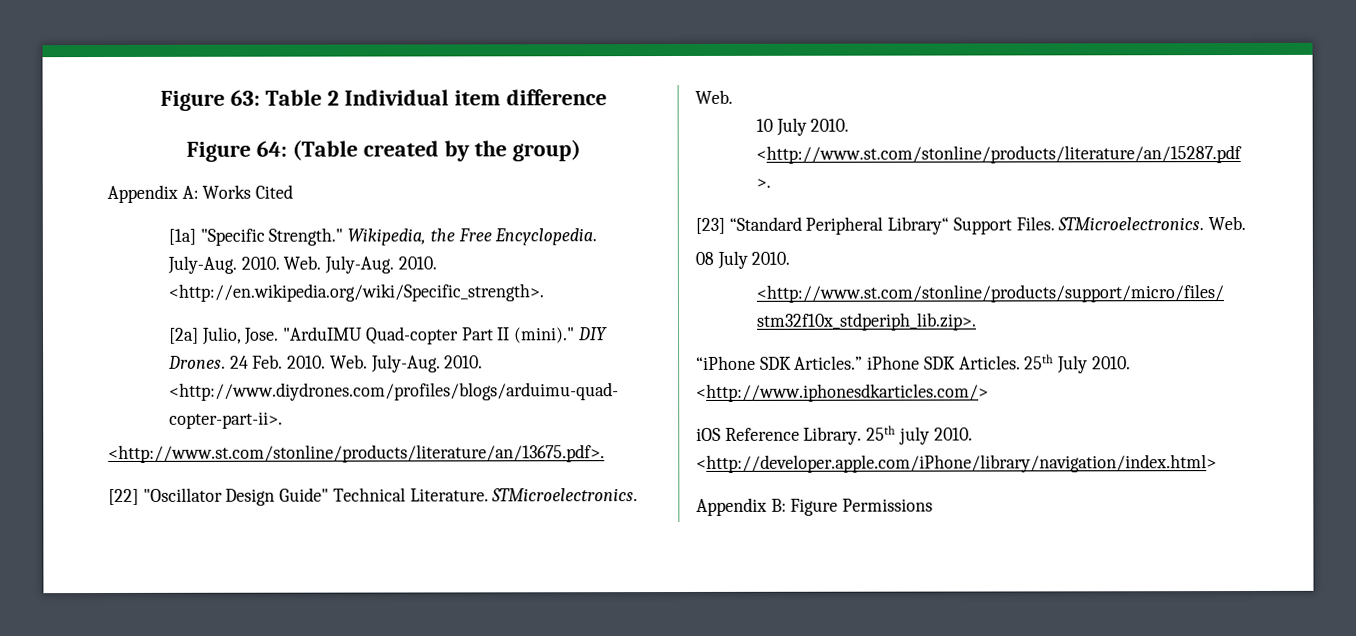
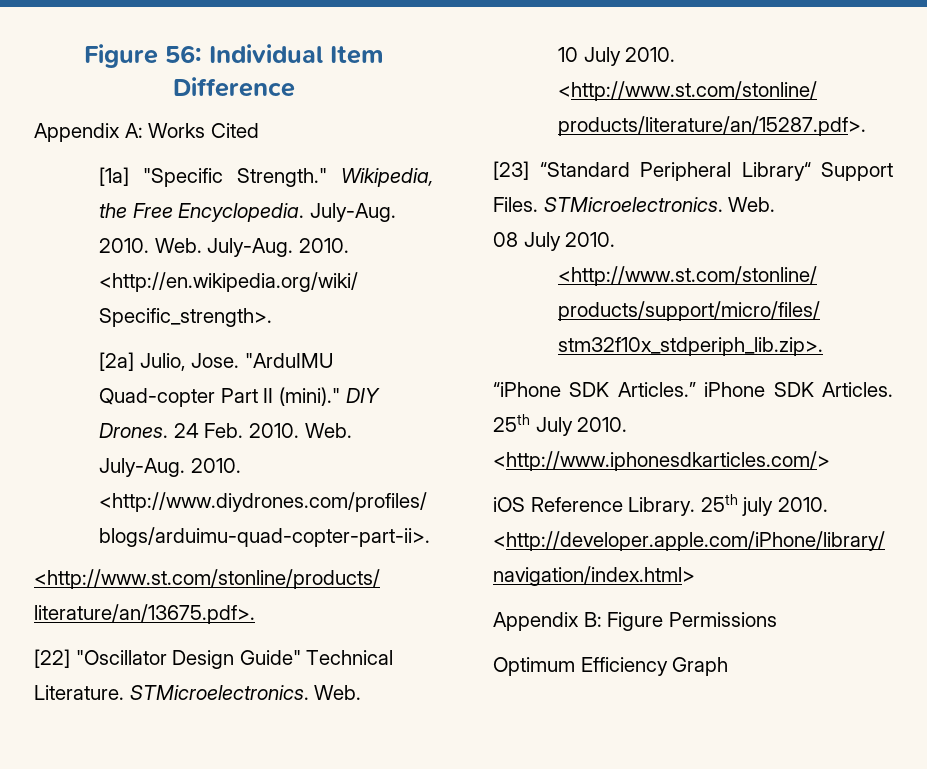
[160,89,607,111] [186,139,581,162] Figure 63: Table 2 Individual item difference // Figure 64: (Table created by the group) -> [84,44,384,68] [173,77,295,97] Figure 56: Individual Item Difference
(934, 505) none -> [493,657,729,676] // Optimum Efficiency Graph

